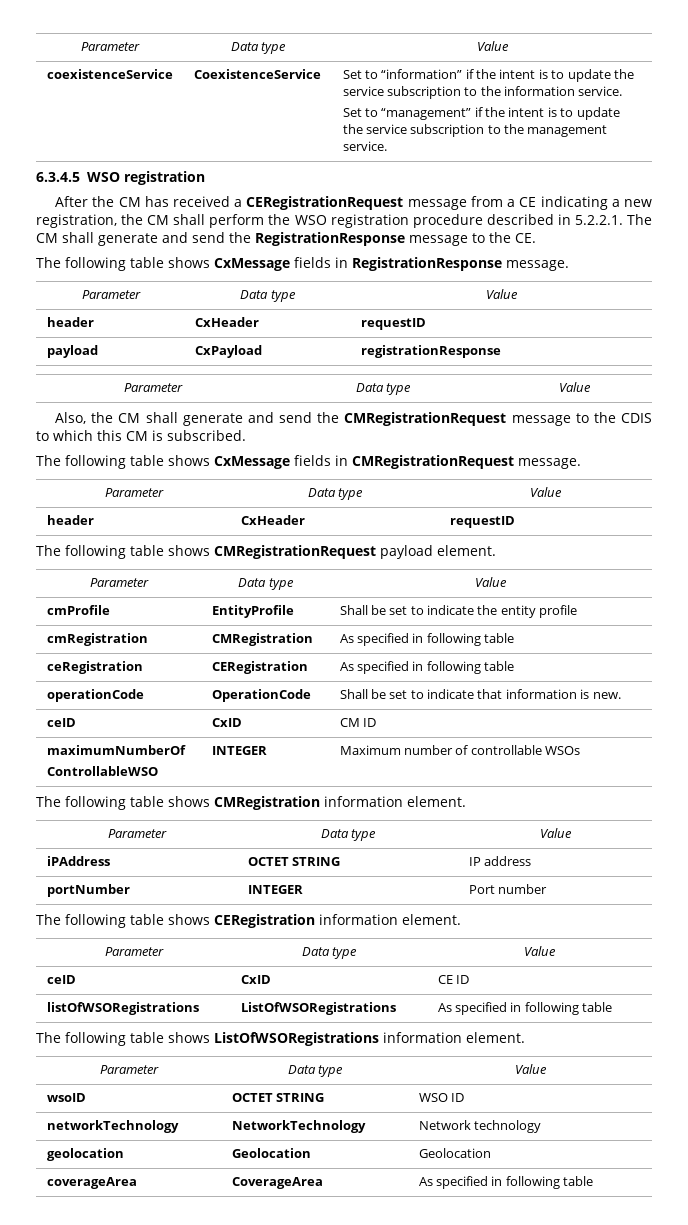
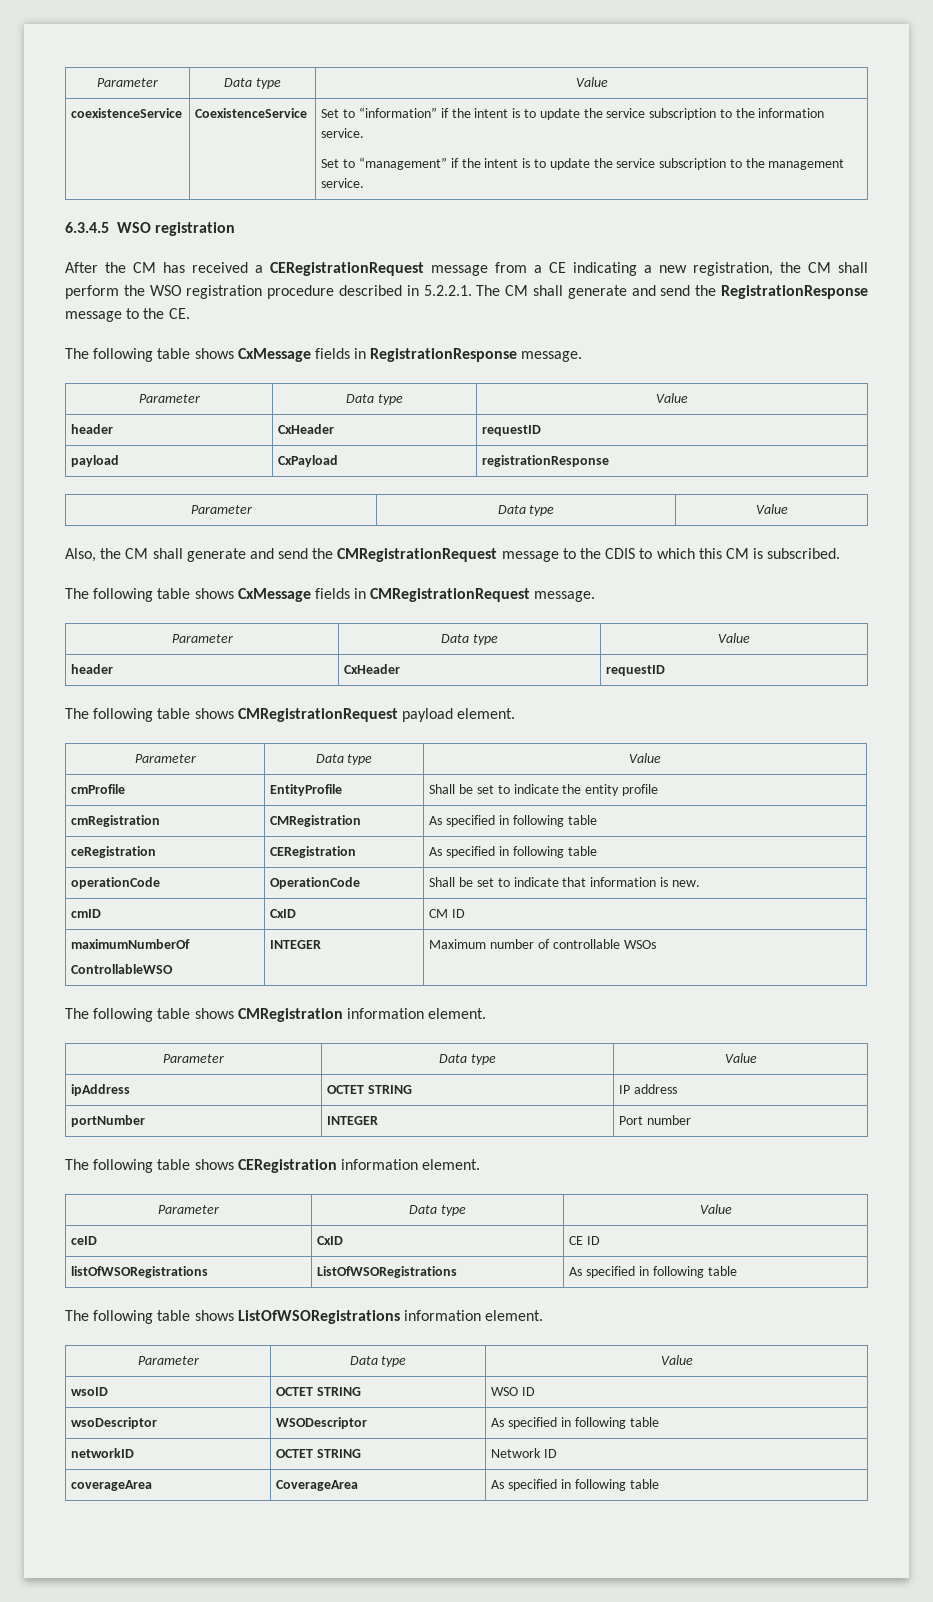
[46,718,76,727] ceID -> [71,909,102,918] cmID
[46,856,110,866] iPAddress -> [71,1084,131,1096] ipAddress
[46,1120,179,1133] [231,1120,366,1133] [418,1120,541,1133] [46,1148,124,1161] [231,1148,311,1158] [418,1148,491,1158] networkTechnology | NetworkTechnology | Network technology // geolocation | Geolocation | Geolocation -> [71,1417,158,1429] [276,1417,368,1429] [491,1417,659,1429] [71,1448,135,1458] [276,1449,362,1458] [491,1448,558,1458] wsoDescriptor | WSODescriptor | As specified in following table // networkID | OCTET STRING | Network ID

